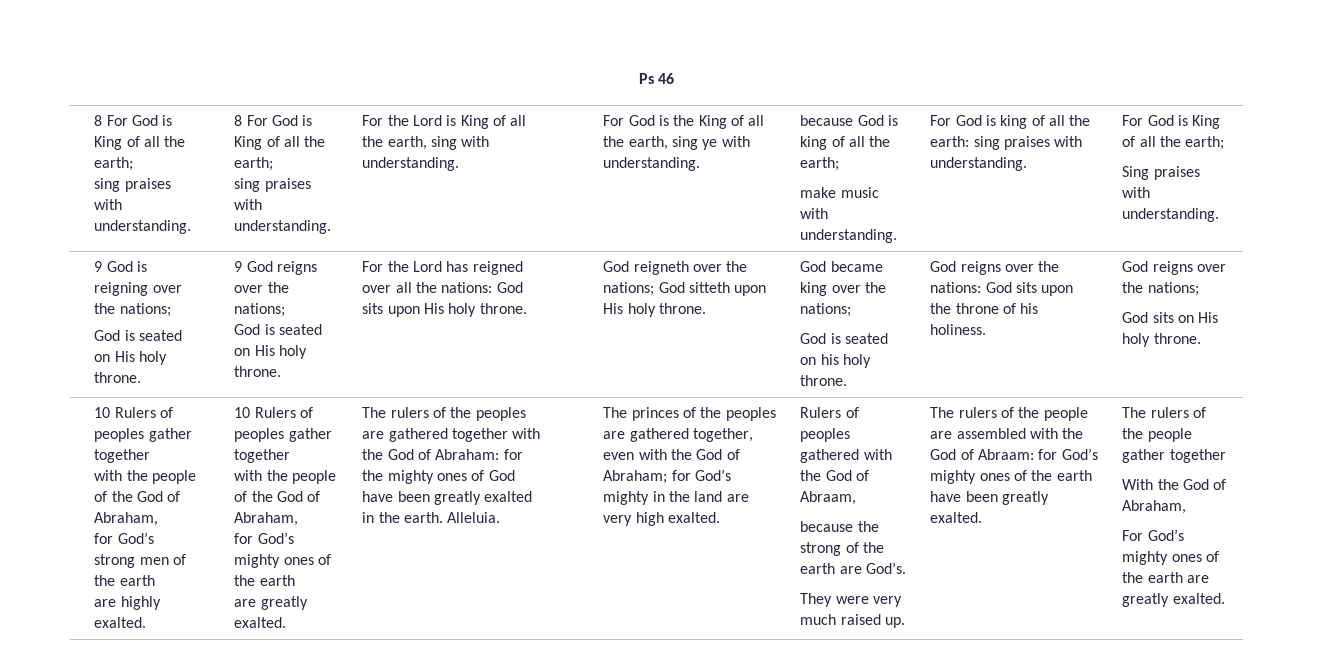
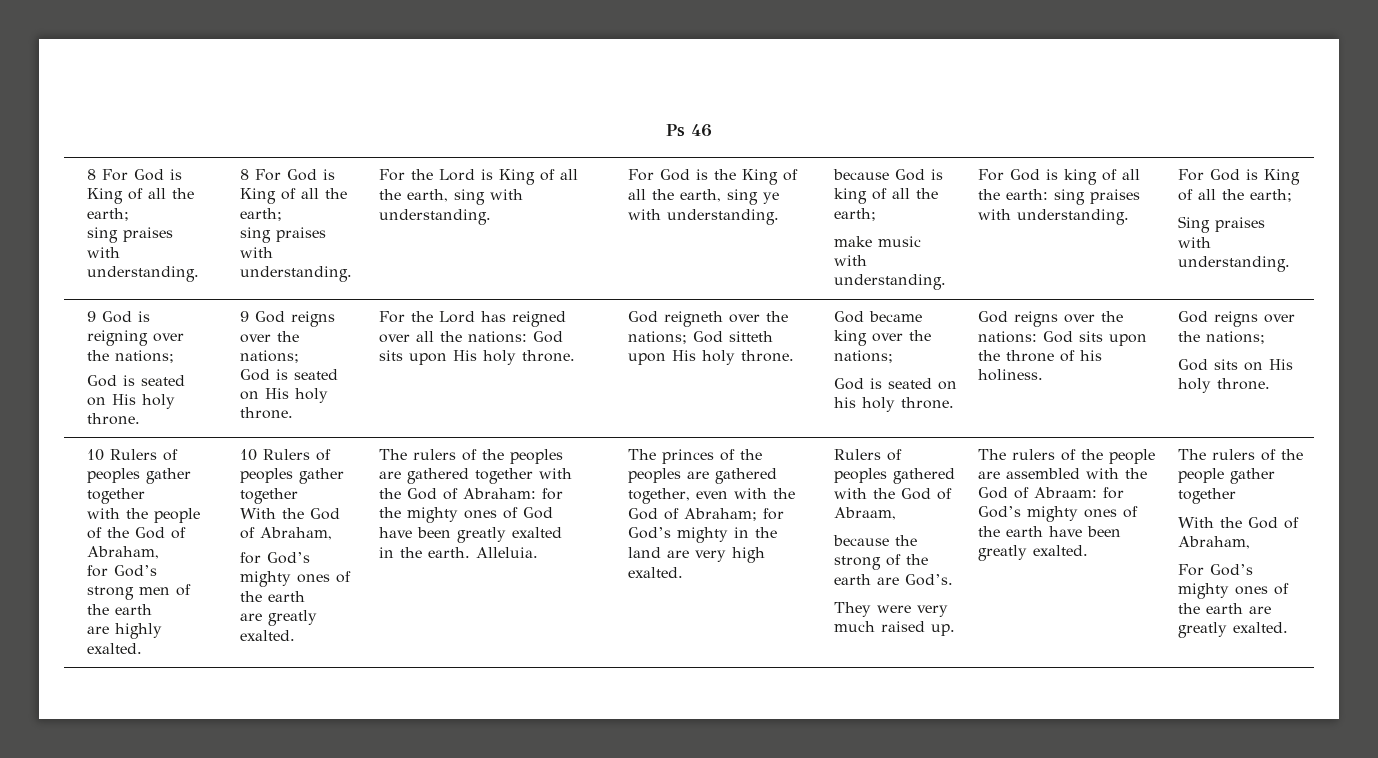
[234,470,336,484] [234,491,248,502] with the people of -> [240,508,277,519] With

